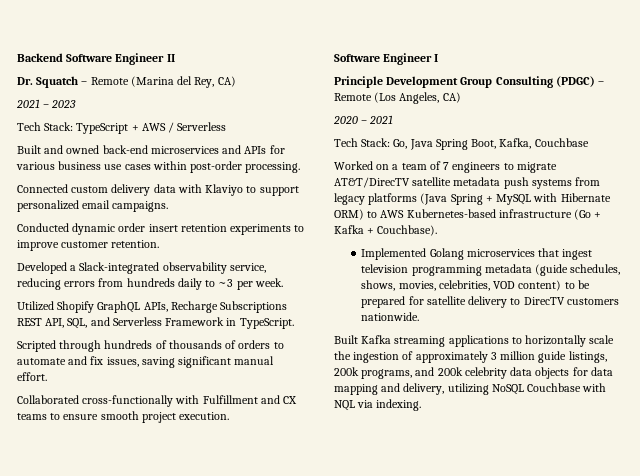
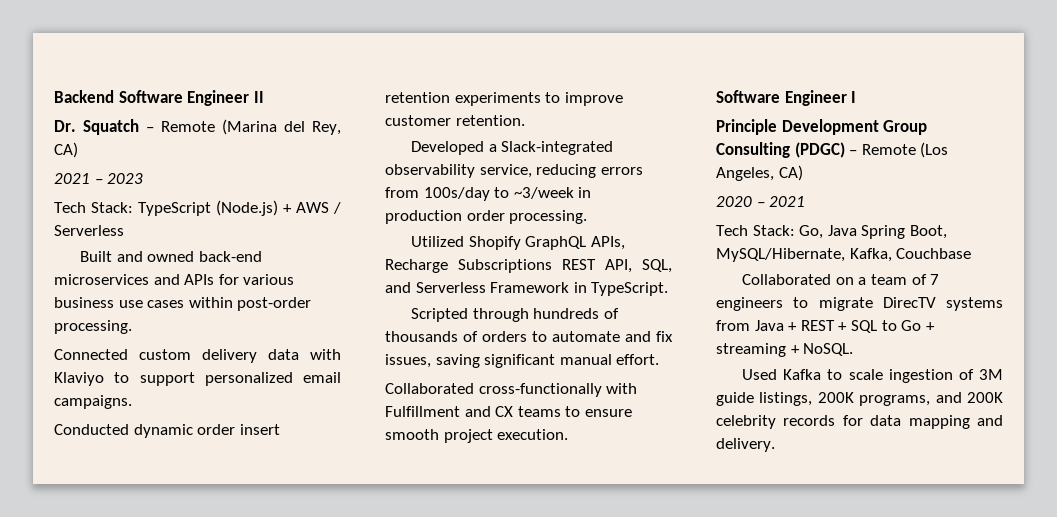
(129, 128) none -> [216,200,278,216] (Node.js)
[126,278,283,290] hundreds daily to ~3 per week. -> [423,187,592,201] [385,210,588,224] 100s/day to ~3/week in production order processing.
(497, 144) none -> [716,248,845,262] MySQL/Hibernate,
[334,161,373,170] Worked -> [742,274,832,285] Collaborated
[334,177,601,189] [334,193,611,205] [334,209,602,220] [334,225,438,236] [361,248,593,260] [361,264,621,276] [361,280,590,291] [361,296,619,308] [361,312,420,321] [334,335,615,347] [334,351,536,363] AT&T/DirecTV satellite metadata push systems from legacy platforms (Java Spring + MySQL with Hibernate ORM) to AWS Kubernetes-based infrastructure (Go + Kafka + Couchbase). // Implemented Golang microservices that ingest television programming metadata (guide schedules, shows, movies, celebrities, VOD content) to be prepared for satellite delivery to DirecTV customers nationwide. // Built Kafka streaming applications to horizontally scale the ingestion of approximately 3 million -> [882,297,1003,311] [716,320,935,333] [716,343,854,357] [742,369,1003,383] DirecTV systems from Java + REST + SQL to Go + streaming + NoSQL. // Used Kafka to scale ingestion of 3M
[334,367,359,376] 200k -> [817,392,854,403] 200K
[437,367,613,379] [334,383,607,395] [334,399,422,411] 200k celebrity data objects for data mapping and delivery, utilizing NoSQL Couchbase with NQL via indexing. -> [967,392,1003,403] [716,415,1003,429] [716,438,775,452] 200K celebrity records for data mapping and delivery.

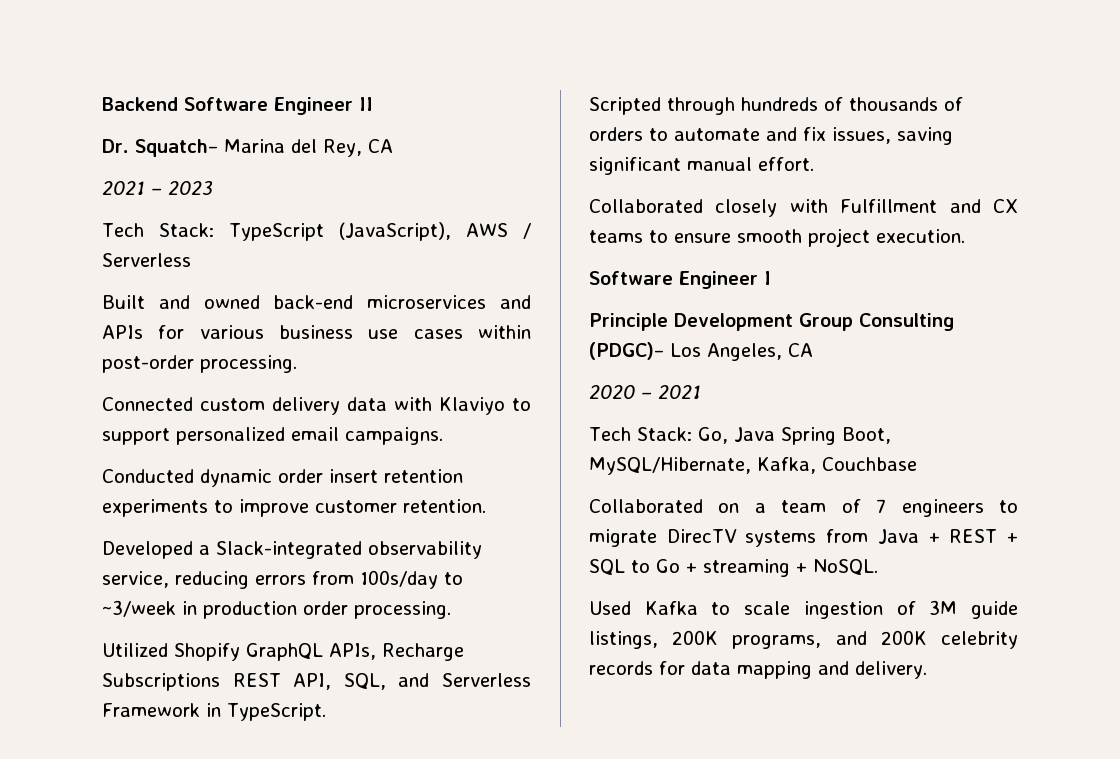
[83,119,277,135] Squatch – Remote (Marina -> [134,139,285,157] Squatch– Marina
[54,142,78,158] CA) -> [367,139,393,153] CA
[216,200,292,216] (Node.js) + -> [338,222,451,241] (JavaScript),
[478,383,602,397] cross-functionally -> [715,199,778,217] closely
[794,142,949,158] [716,165,803,181] (PDGC) – Remote (Los Angeles, CA) -> [589,342,813,361] (PDGC)– Los Angeles, CA

